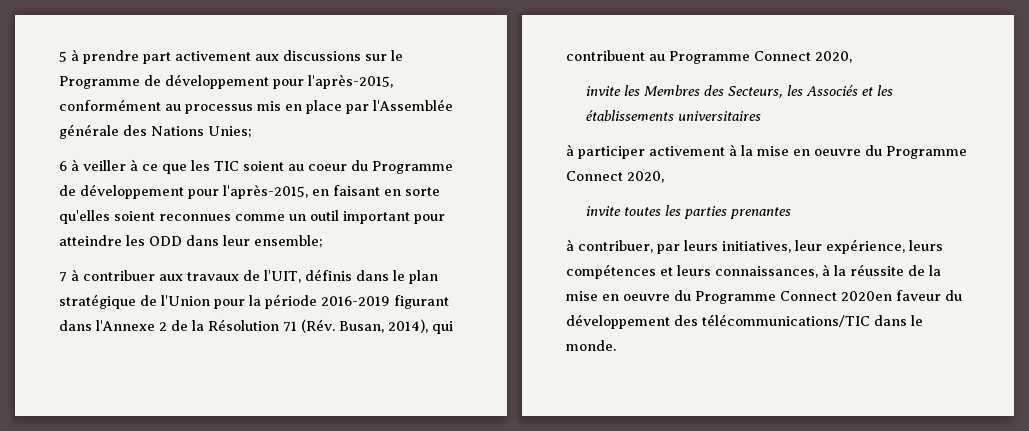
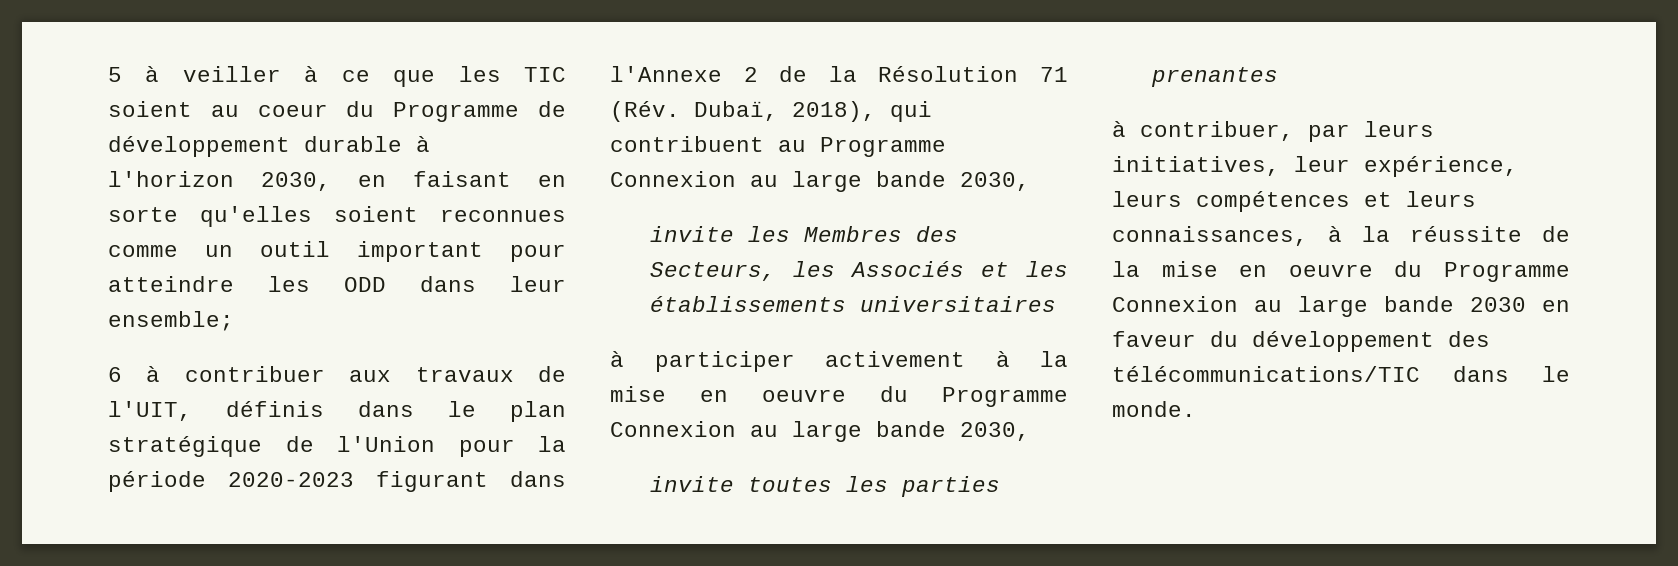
[83,50,403,64] [59,74,393,89] [59,99,453,114] [59,124,252,139] [59,159,79,171] prendre part activement aux discussions sur le Programme de développement pour l'après-2015, conformément au processus mis en place par l'Assemblée générale des Nations Unies; // 6 à -> (160, 74) none
[188,184,308,199] pour l'après-2015, -> [304,136,430,152] [108,171,331,191] durable à l'horizon 2030,
[59,272,67,282] 7 -> [108,367,122,382] 6
[321,296,390,306] 2016-2019 -> [228,472,354,487] 2020-2023
[339,319,428,333] Busan, 2014), -> [694,101,876,122] Dubaï, 2018),
[754,51,852,63] Connect 2020, -> [610,171,1030,192] Connexion au large bande 2030,
[566,171,664,183] Connect 2020, -> [610,421,1030,442] Connexion au large bande 2030,
[780,291,892,301] Connect 2020en -> [1112,296,1570,317] Connexion au large bande 2030 en

